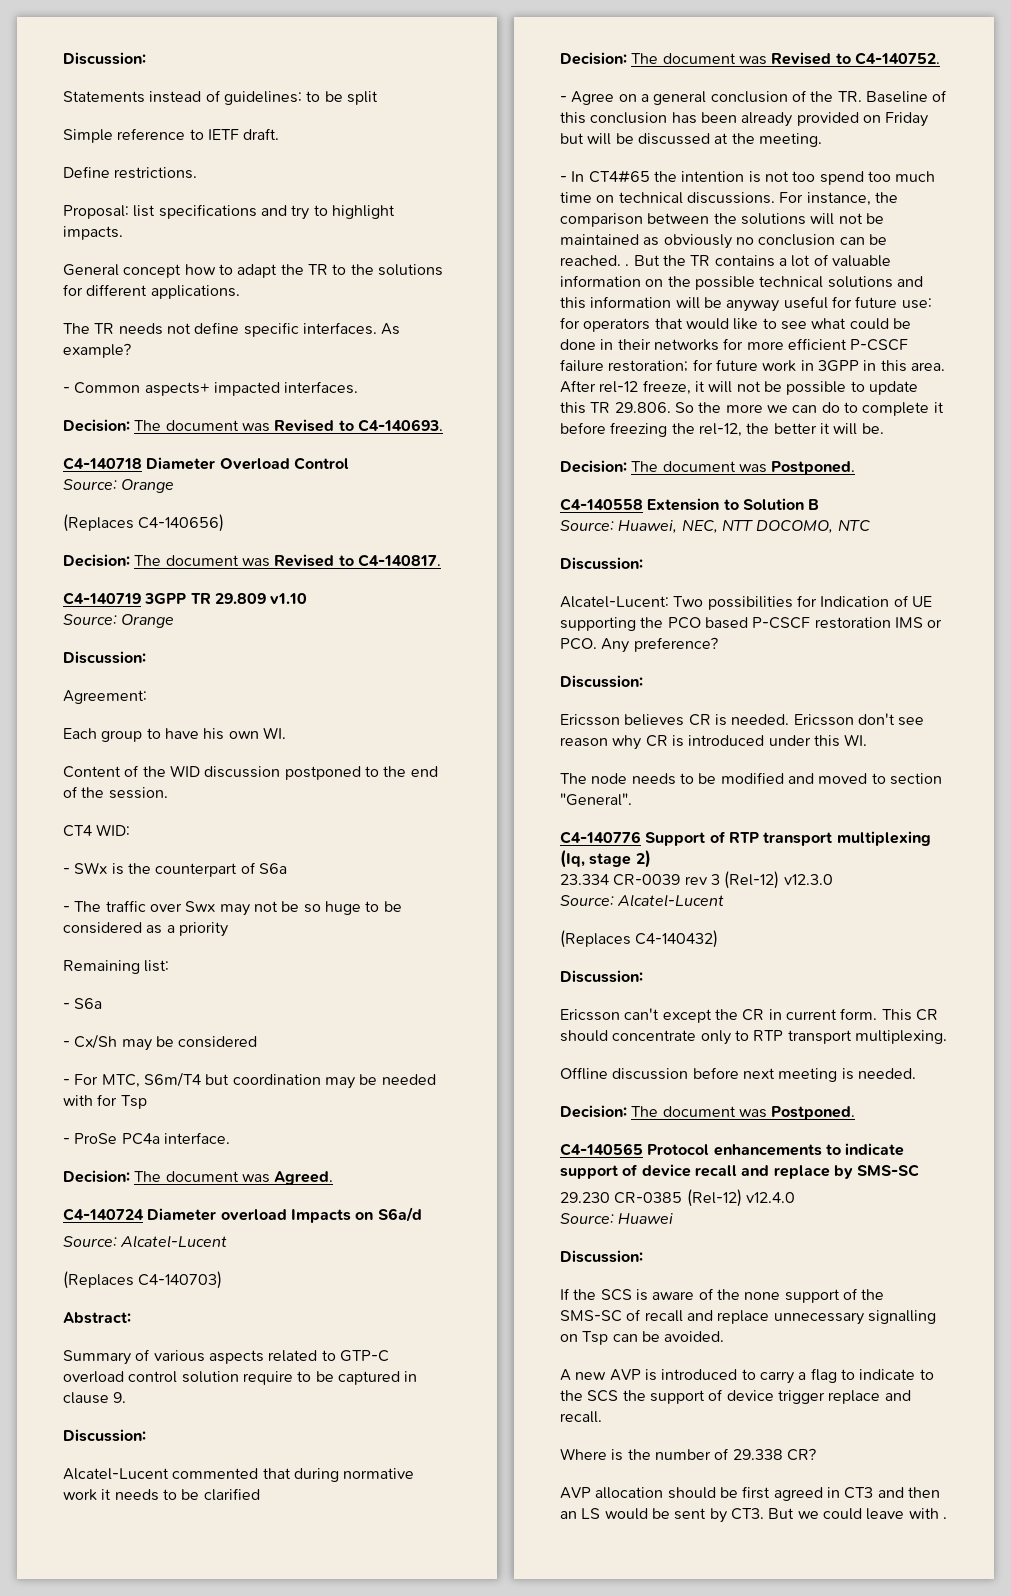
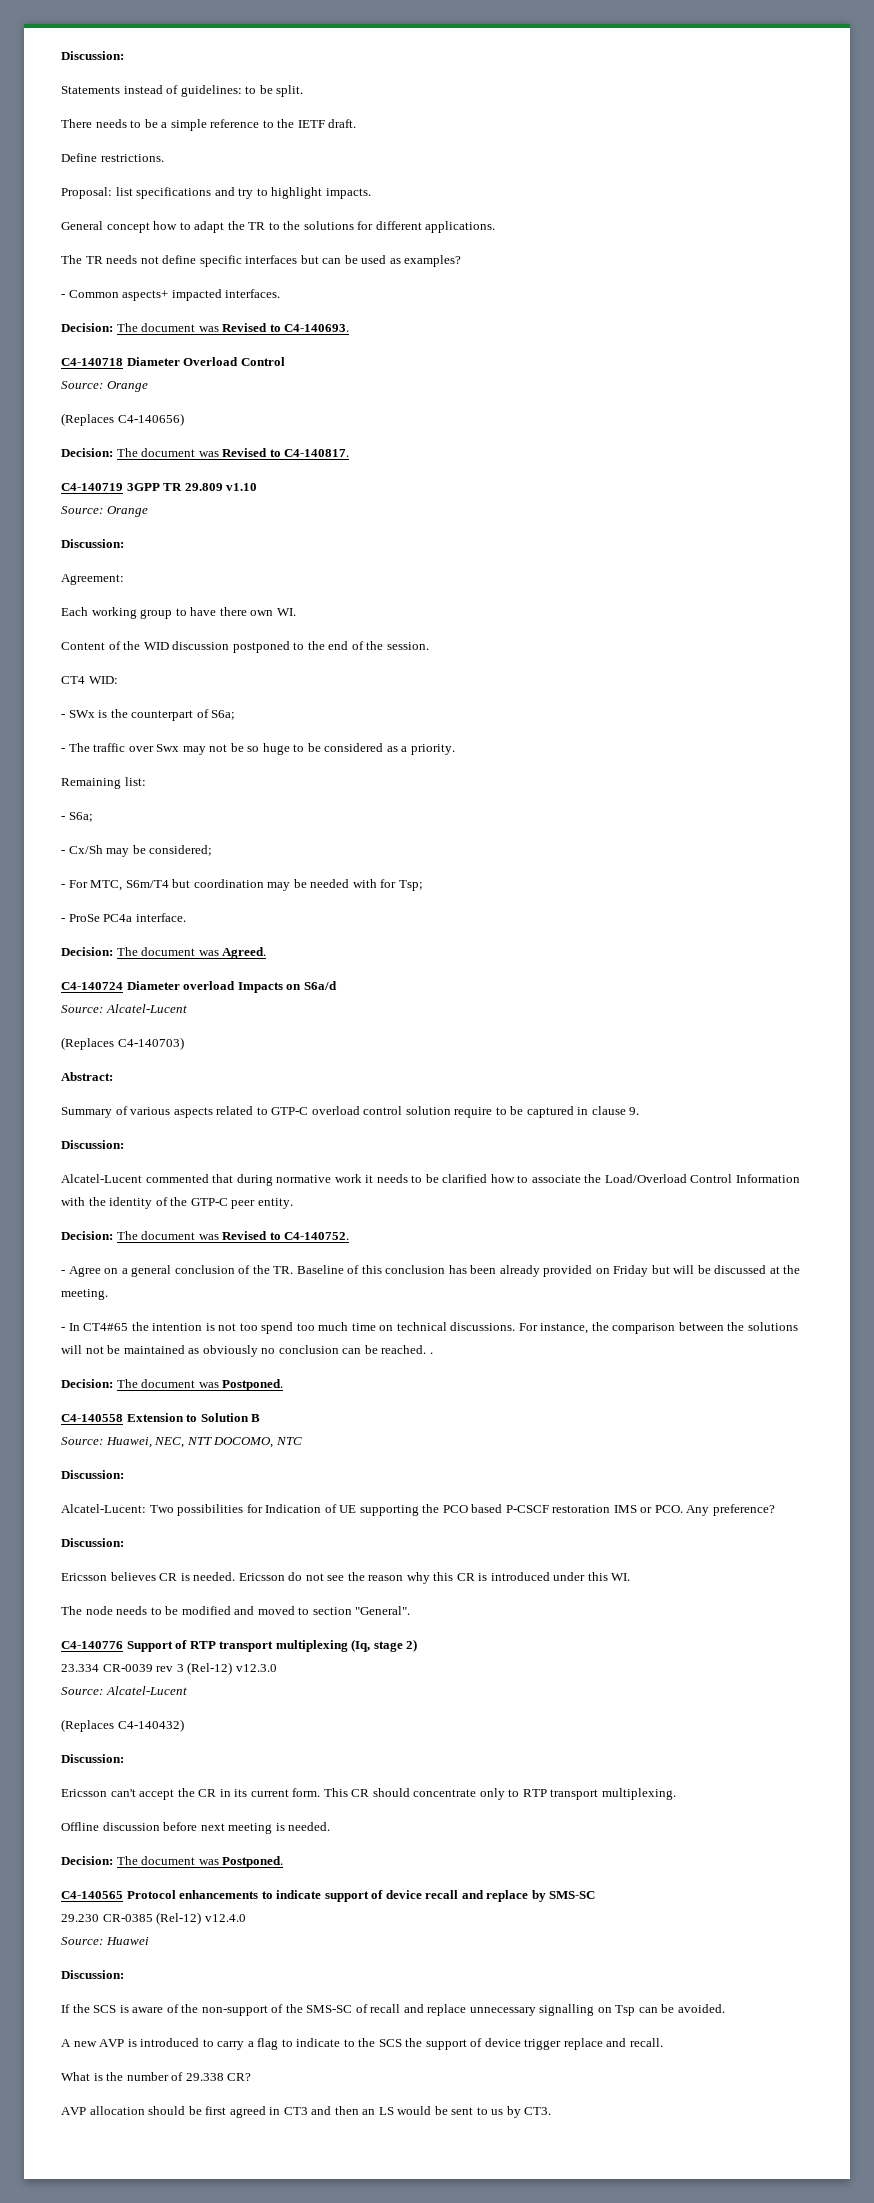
[346,91,378,105] [63,129,113,143] split // Simple -> [276,85,304,97] [61,119,207,131] split. // There needs to be a simple
(204, 134) none -> [277,119,295,128] the
[302,322,401,335] [63,343,131,358] interfaces. As example? -> [245,255,462,267] interfaces but can be used as examples?
(97, 733) none -> [91,607,137,619] working
[203,728,225,740] his -> [219,607,247,616] there
[258,863,287,874] S6a -> [211,710,236,720] S6a;
[178,922,228,937] priority -> [410,744,455,755] priority.
[74,998,103,1009] S6a -> [68,812,93,822] S6a;
[178,1036,258,1048] considered -> [149,845,213,856] considered;
[120,1095,147,1109] Tsp -> [398,880,423,891] Tsp;
(260, 1494) none -> [490,1174,800,1183] [61,1197,293,1209] how to associate the Load/Overload Control Information with the identity of the GTP-C peer entity.
[633,254,891,267] [560,275,923,290] [560,296,932,312] [560,317,911,332] [560,338,909,351] [560,359,945,372] [560,380,918,395] [560,402,944,416] [560,422,884,437] But the TR contains a lot of valuable information on the possible technical solutions and this information will be anyway useful for future use: for operators that would like to see what could be done in their networks for more efficient P-CSCF failure restoration; for future work in 3GPP in this area. After rel-12 freeze, it will not be possible to update this TR 29.806. So the more we can do to complete it before freezing the rel-12, the better it will be. -> (433, 1353) none
[857,713,925,726] don't see -> [288,1572,365,1581] do not see the
(642, 742) none -> [433,1572,454,1581] this
[662,1009,712,1023] except -> [139,1789,175,1800] accept
(782, 1014) none -> [234,1789,248,1797] its
[744,1289,840,1303] none support -> [201,2005,268,2016] non-support
[560,1448,607,1460] Where -> [61,2072,90,2081] What
[709,1508,947,1523] by CT3. But we could leave with . -> [476,2106,552,2118] to us by CT3.

